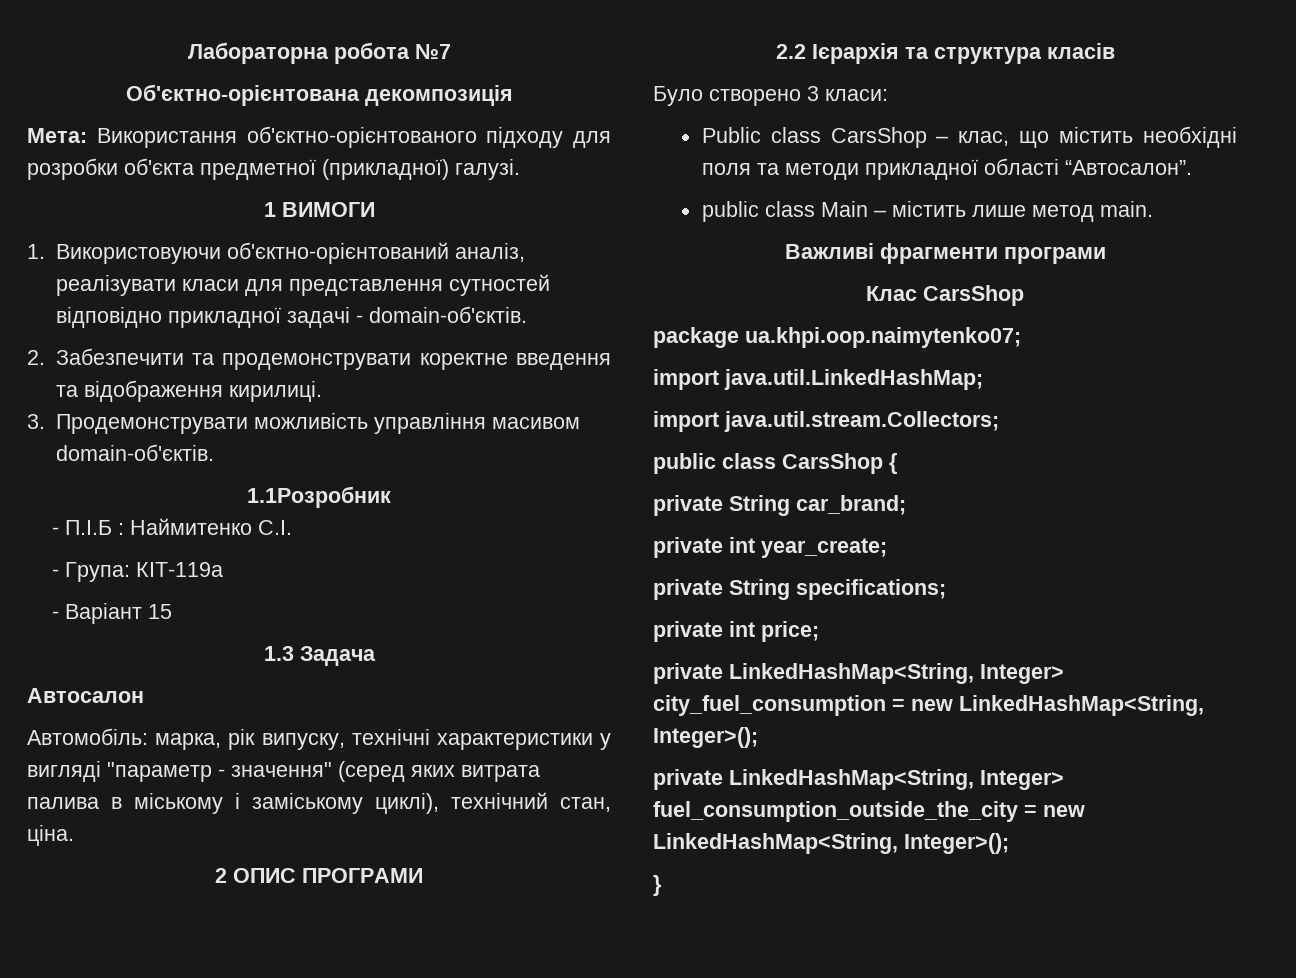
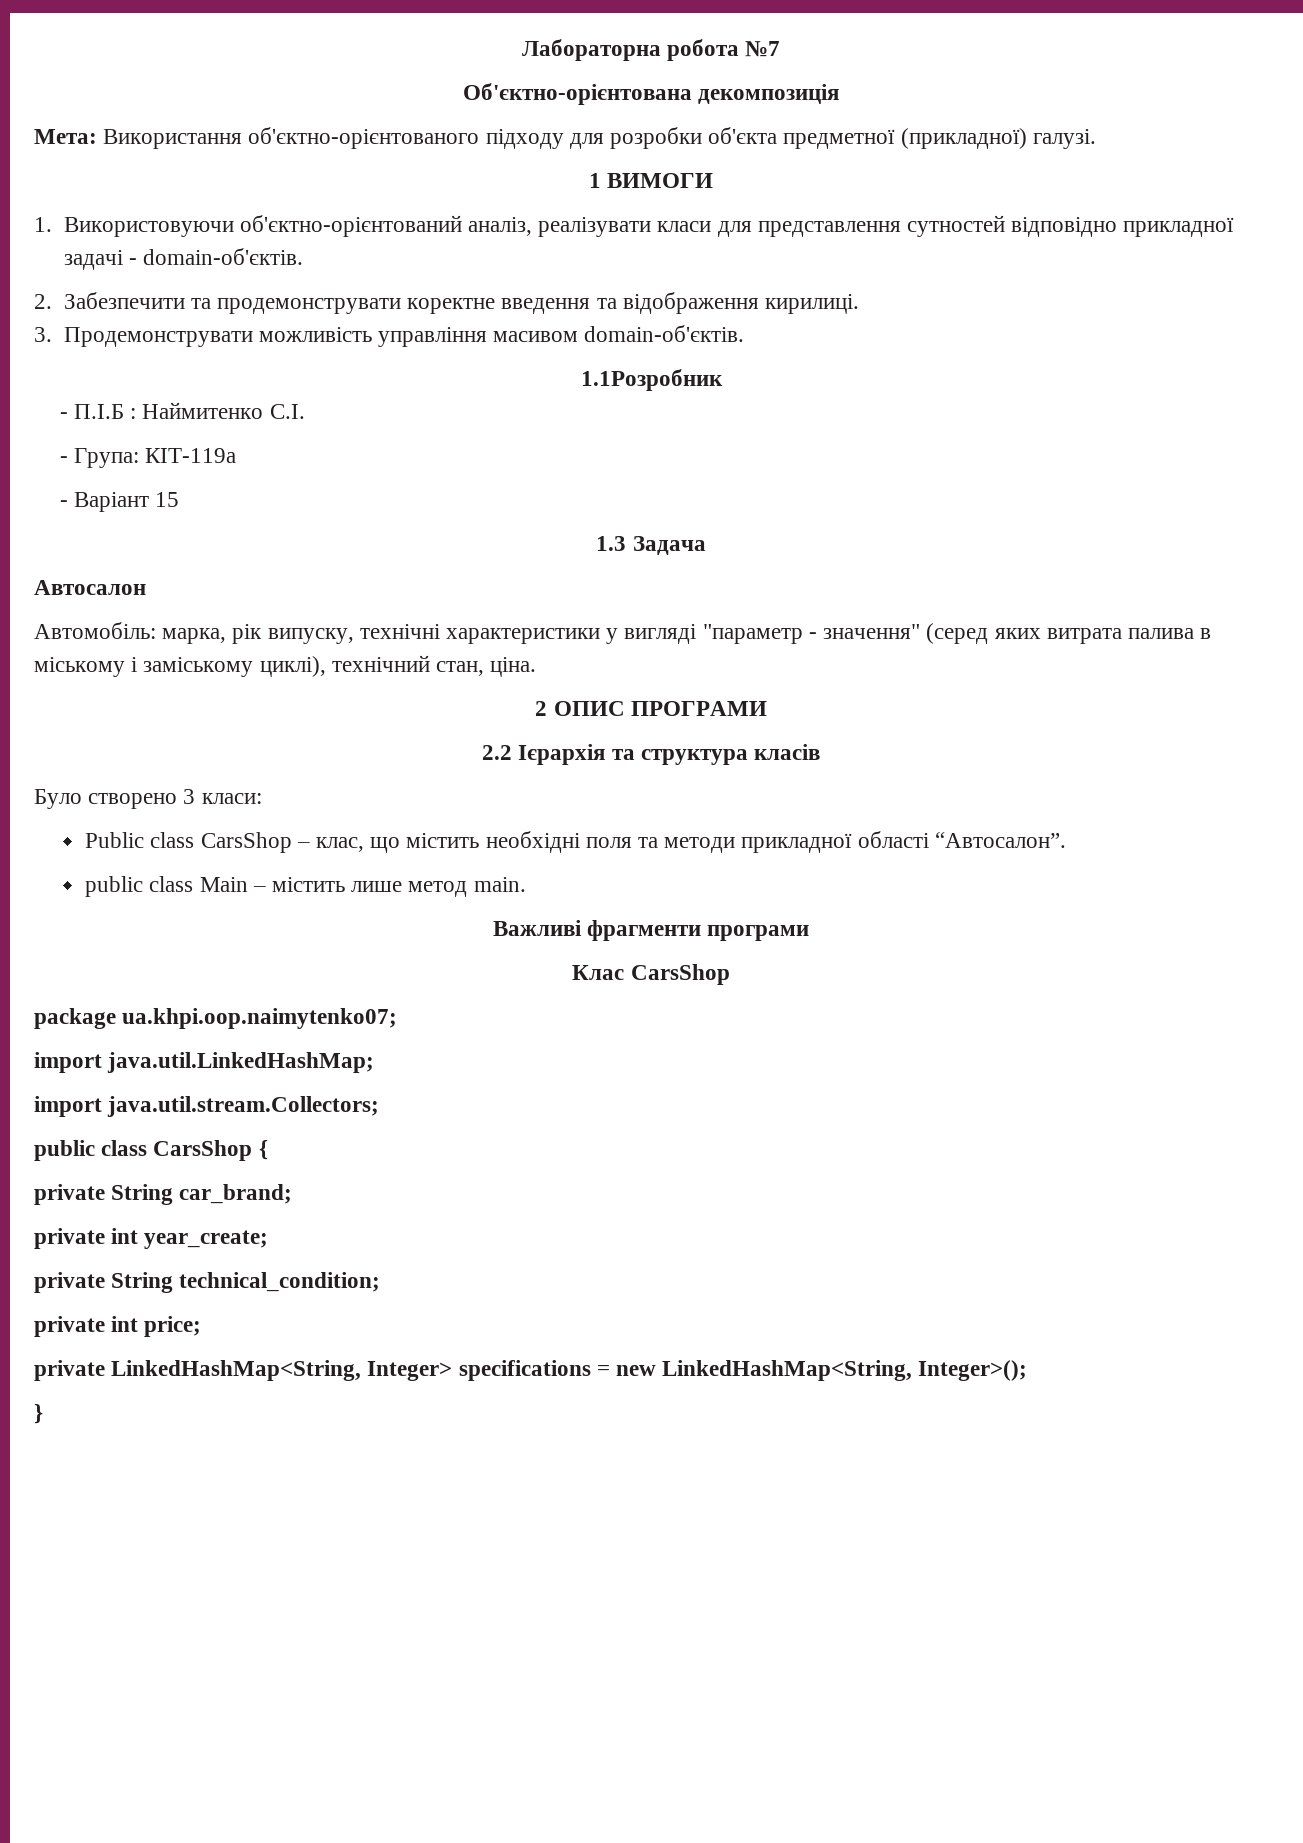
[796,579,946,600] specifications; -> [179,1272,381,1292] technical_condition;
[653,695,1204,716] [653,727,758,748] [653,769,1064,790] [653,801,1018,822] сity_fuel_consumption = new LinkedHashMap<String, Integer>(); // private LinkedHashMap<String, Integer> fuel_consumption_outside_the_city -> [458,1360,591,1381] specifications

